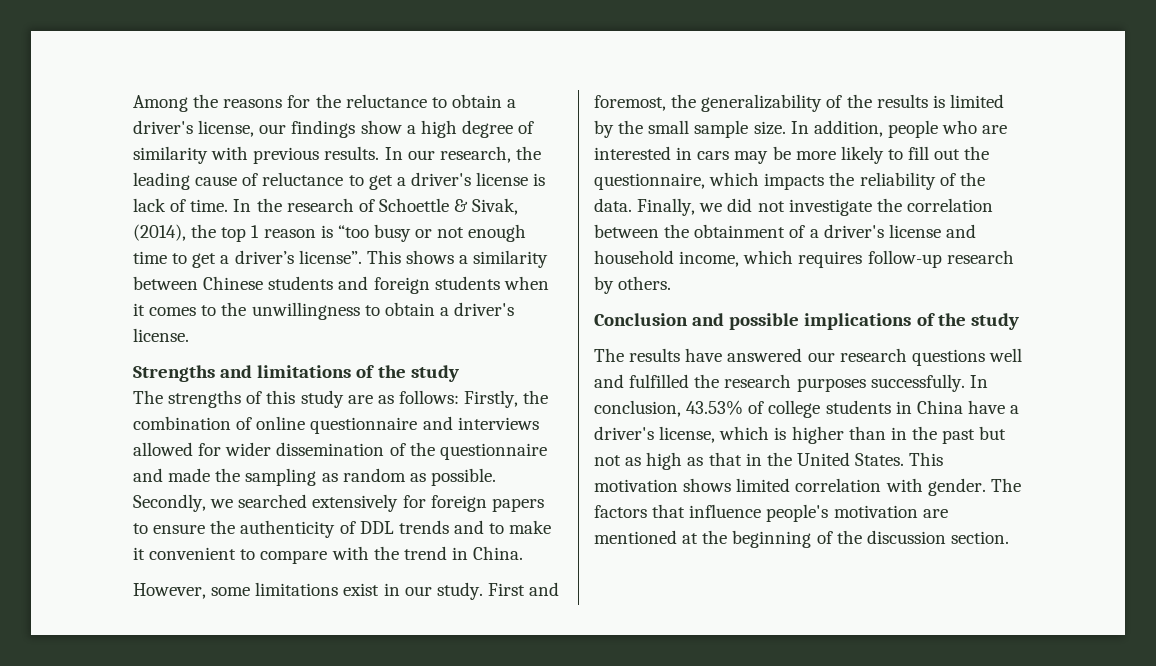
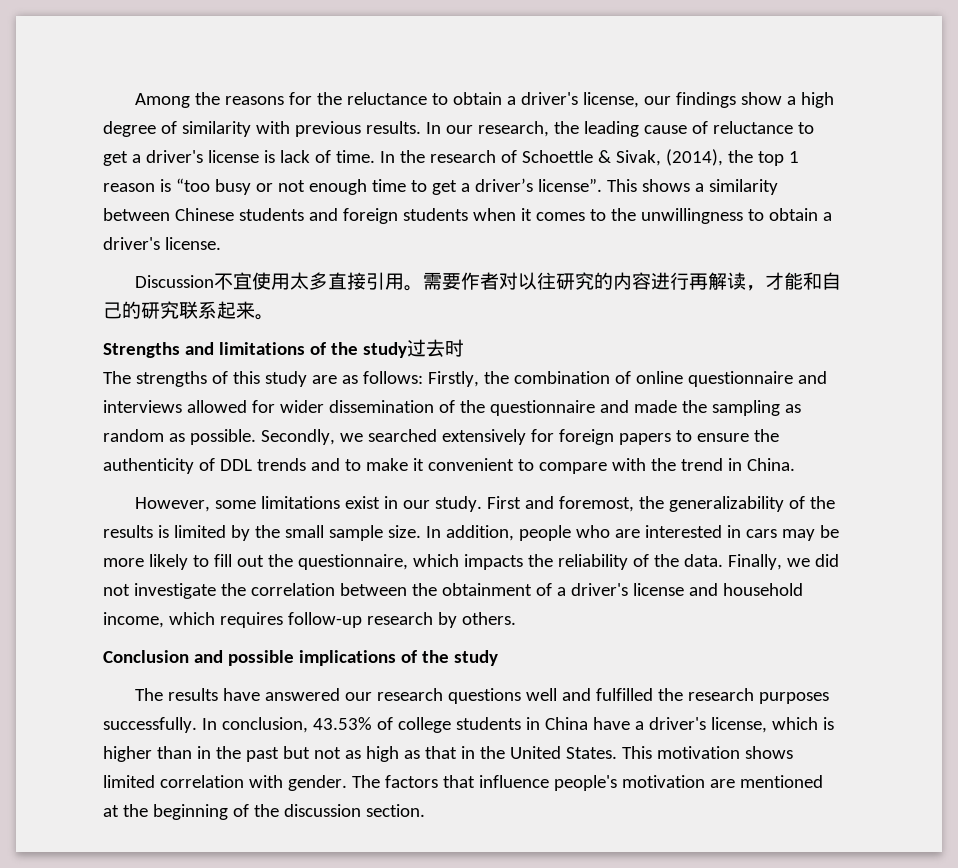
(189, 335) none -> [134,272,841,291] [103,301,274,320] // Discussion不宜使用太多直接引用。需要作者对以往研究的内容进行再解读，才能和自己的研究联系起来。
(459, 373) none -> [406,339,464,357] 过去时

